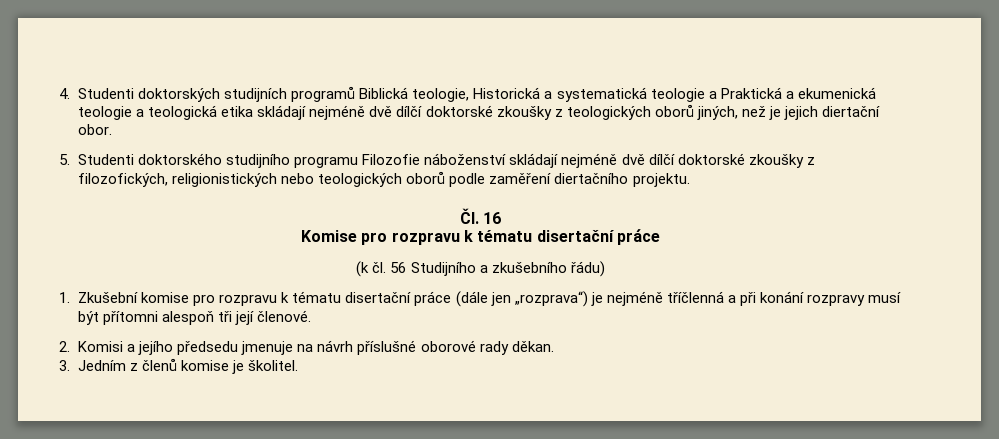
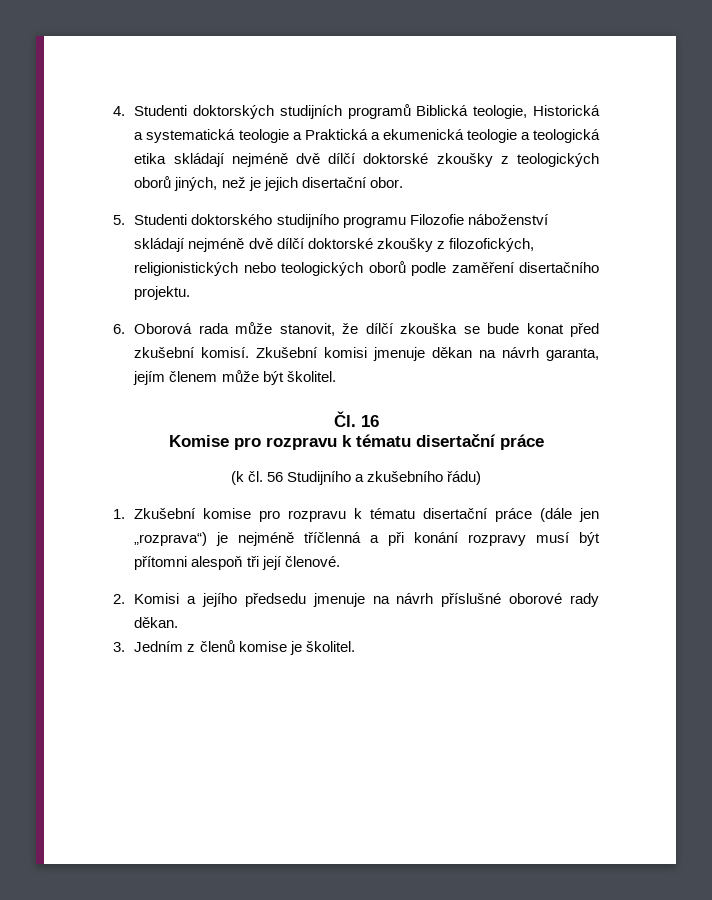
[821,106,880,117] diertační -> [301,177,367,188] disertační
[554,173,629,184] diertačního -> [519,262,599,273] disertačního
(690, 180) none -> [113,322,599,337] [134,347,599,361] [133,370,336,385] // 6. Oborová rada může stanovit, že dílčí zkouška se bude konat před zkušební komisí. Zkušební komisi jmenuje děkan na návrh garanta, jejím členem může být školitel.

